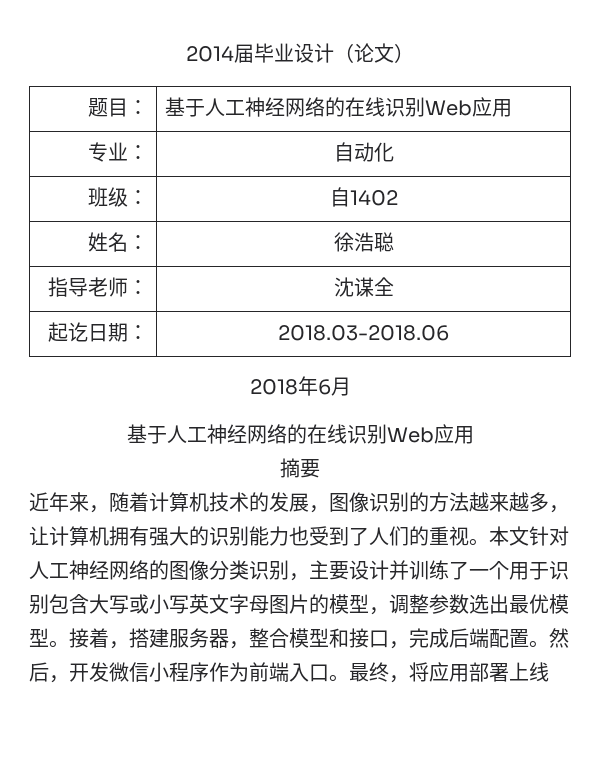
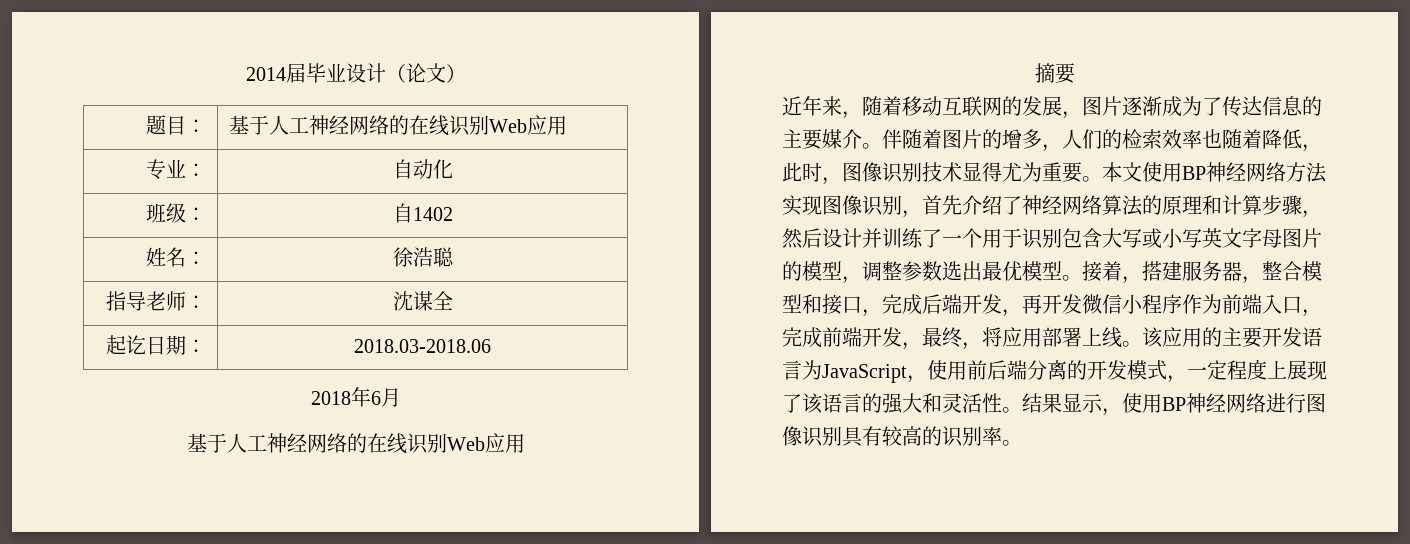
[149,492,569,513] [29,526,569,546] [29,560,349,581] 计算机技术的发展，图像识别的方法越来越多，让计算机拥有强大的识别能力也受到了人们的重视。本文针对人工神经网络的图像分类识别，主要 -> [902,96,1322,119] [782,129,1322,152] [782,162,1327,185] [782,195,1322,218] [782,228,822,249] 移动互联网的发展，图片逐渐成为了传达信息的主要媒介。伴随着图片的增多，人们的检索效率也随着降低，此时，图像识别技术显得尤为重要。本文使用BP神经网络方法实现图像识别，首先介绍了神经网络算法的原理和计算步骤，然后
[489,628,569,648] [29,662,69,683] 配置。然后， -> [962,294,1042,317] 开发，再
[329,674,349,682] 。 -> [1302,309,1322,317] [782,327,922,350] ，完成前端开发，
(549, 672) none -> [1122,327,1322,348] [782,359,1327,383] [782,393,1326,416] [782,426,1022,447] 。该应用的主要开发语言为JavaScript，使用前后端分离的开发模式，一定程度上展现了该语言的强大和灵活性。结果显示，使用BP神经网络进行图像识别具有较高的识别率。

